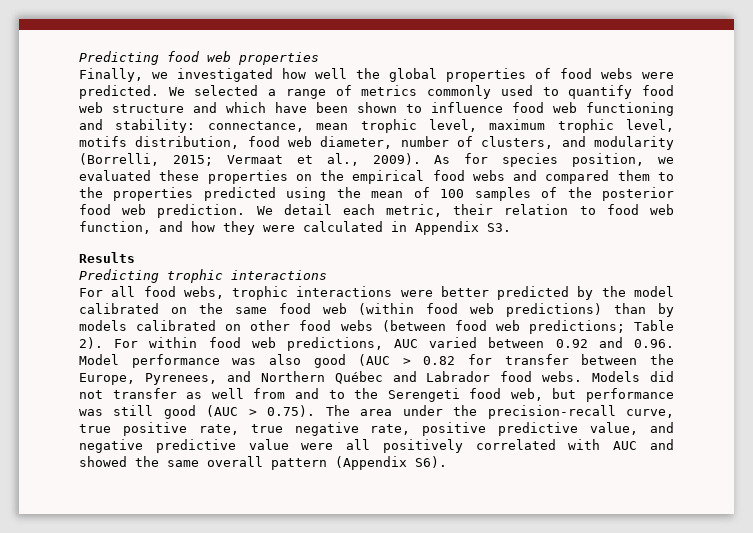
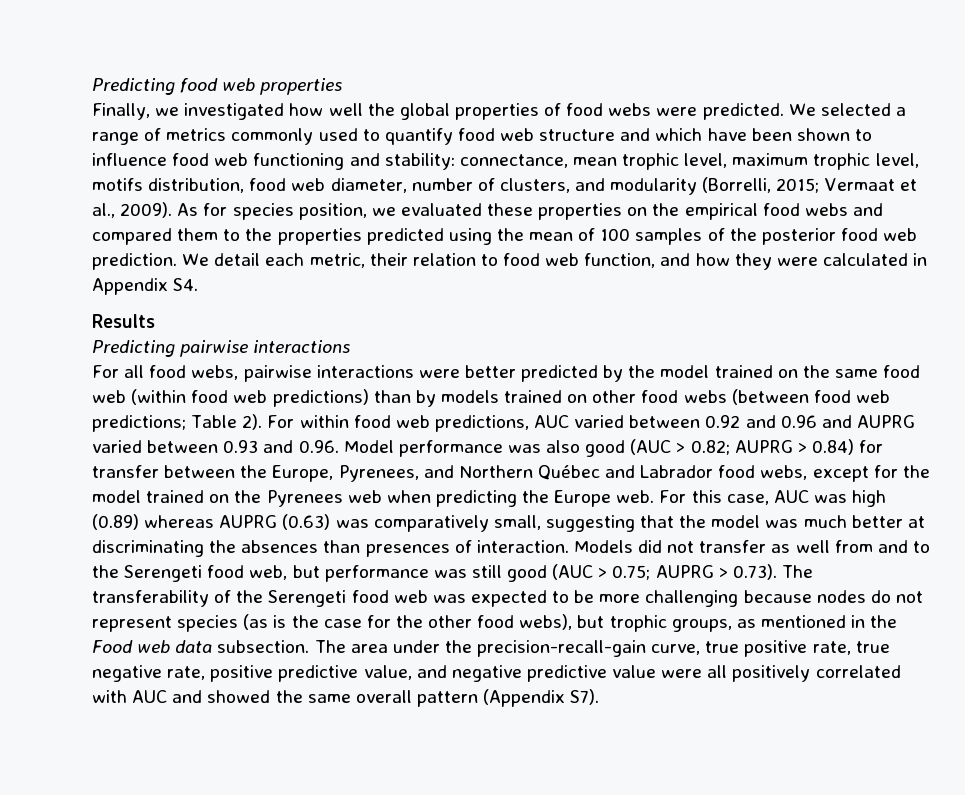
[487,223,511,232] S3. -> [173,278,199,291] S4.
[167,269,223,283] trophic -> [180,340,249,357] pairwise
[232,286,289,300] trophic -> [243,365,312,382] pairwise
[79,303,159,314] calibrated -> [714,365,773,378] trained
[136,320,217,331] calibrated -> [504,390,563,403] trained
(623, 342) none -> [780,415,915,428] [92,440,294,453] 0.96 and AUPRG varied between 0.93 and
[423,356,456,365] 0.82 -> [690,439,854,455] 0.82; AUPRG > 0.84)
[542,371,583,382] webs. -> [760,465,930,482] [92,490,887,507] [92,514,925,532] [92,540,569,557] webs, except for the model trained on the Pyrenees web when predicting the Europe web. For this case, AUC was high (0.89) whereas AUPRG (0.63) was comparatively small, suggesting that the model was much better at discriminating the absences than presences of interaction.
[267,405,316,417] 0.75). -> [612,564,813,580] [92,590,923,607] [92,614,898,632] [92,640,310,653] 0.75; AUPRG > 0.73). The transferability of the Serengeti food web was expected to be more challenging because nodes do not represent species (as is the case for the other food webs), but trophic groups, as mentioned in the Food web data subsection.
[487,405,616,419] precision-recall -> [477,640,647,657] precision-recall-gain
[415,456,447,468] S6). -> [570,689,600,705] S7).

